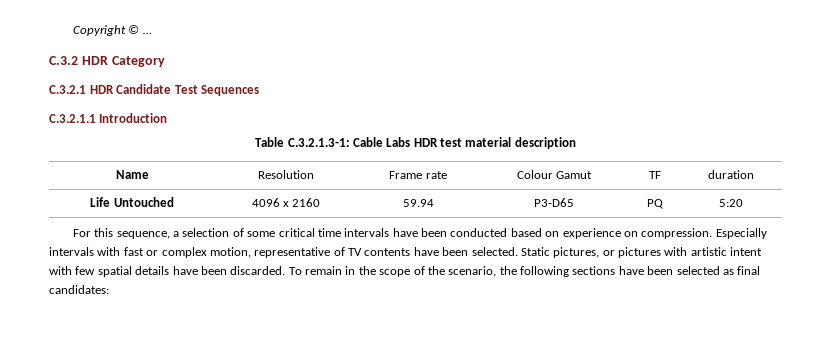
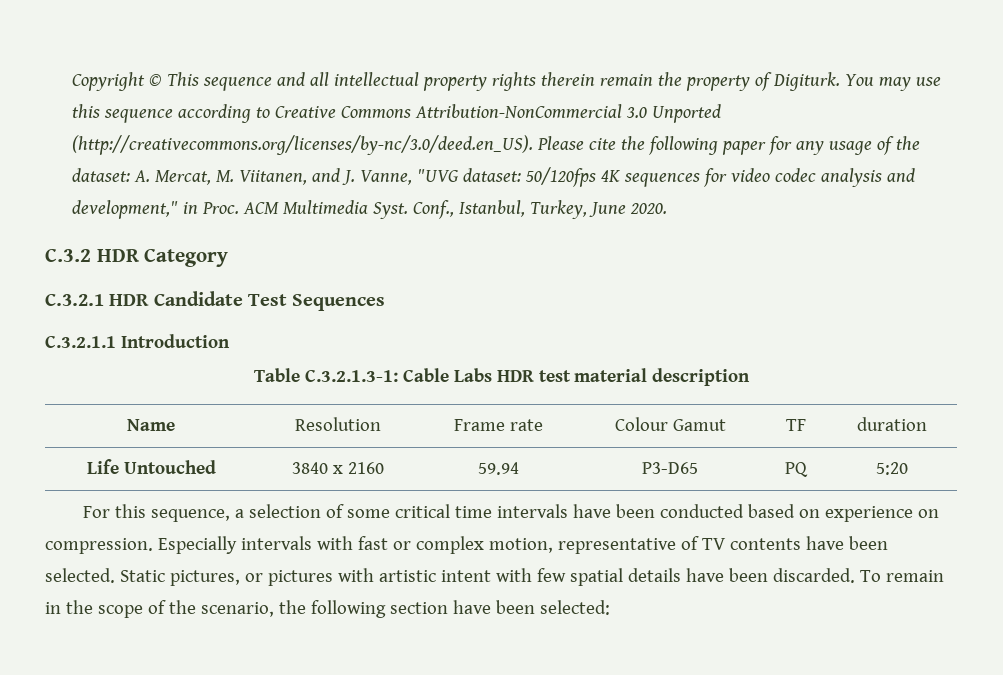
[142,32,152,34] … -> [167,72,942,91] [72,104,722,123] [72,135,921,155] [72,167,916,187] [72,200,668,219] This sequence and all intellectual property rights therein remain the property of Digiturk. You may use this sequence according to Creative Commons Attribution-NonCommercial 3.0 Unported (http://creativecommons.org/licenses/by-nc/3.0/deed.en_US). Please cite the following paper for any usage of the dataset: A. Mercat, M. Viitanen, and J. Vanne, "UVG dataset: 50/120fps 4K sequences for video codec analysis and development," in Proc. ACM Multimedia Syst. Conf., Istanbul, Turkey, June 2020.
[251,198,280,207] 4096 -> [292,462,329,474] 3840
[572,266,761,275] [49,285,109,294] sections have been selected as final candidates: -> [389,600,610,615] section have been selected:

